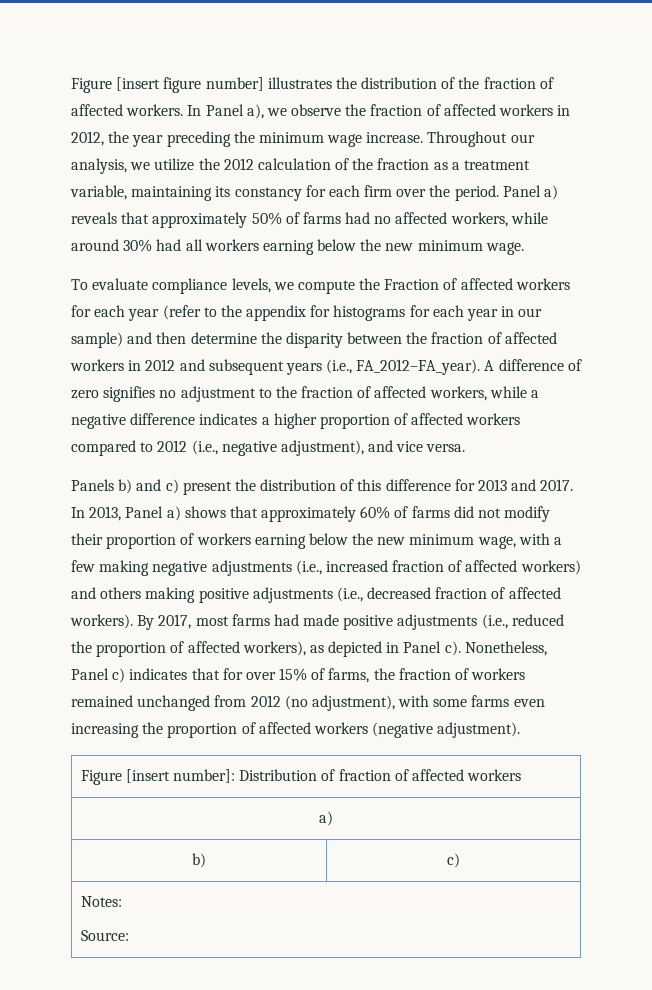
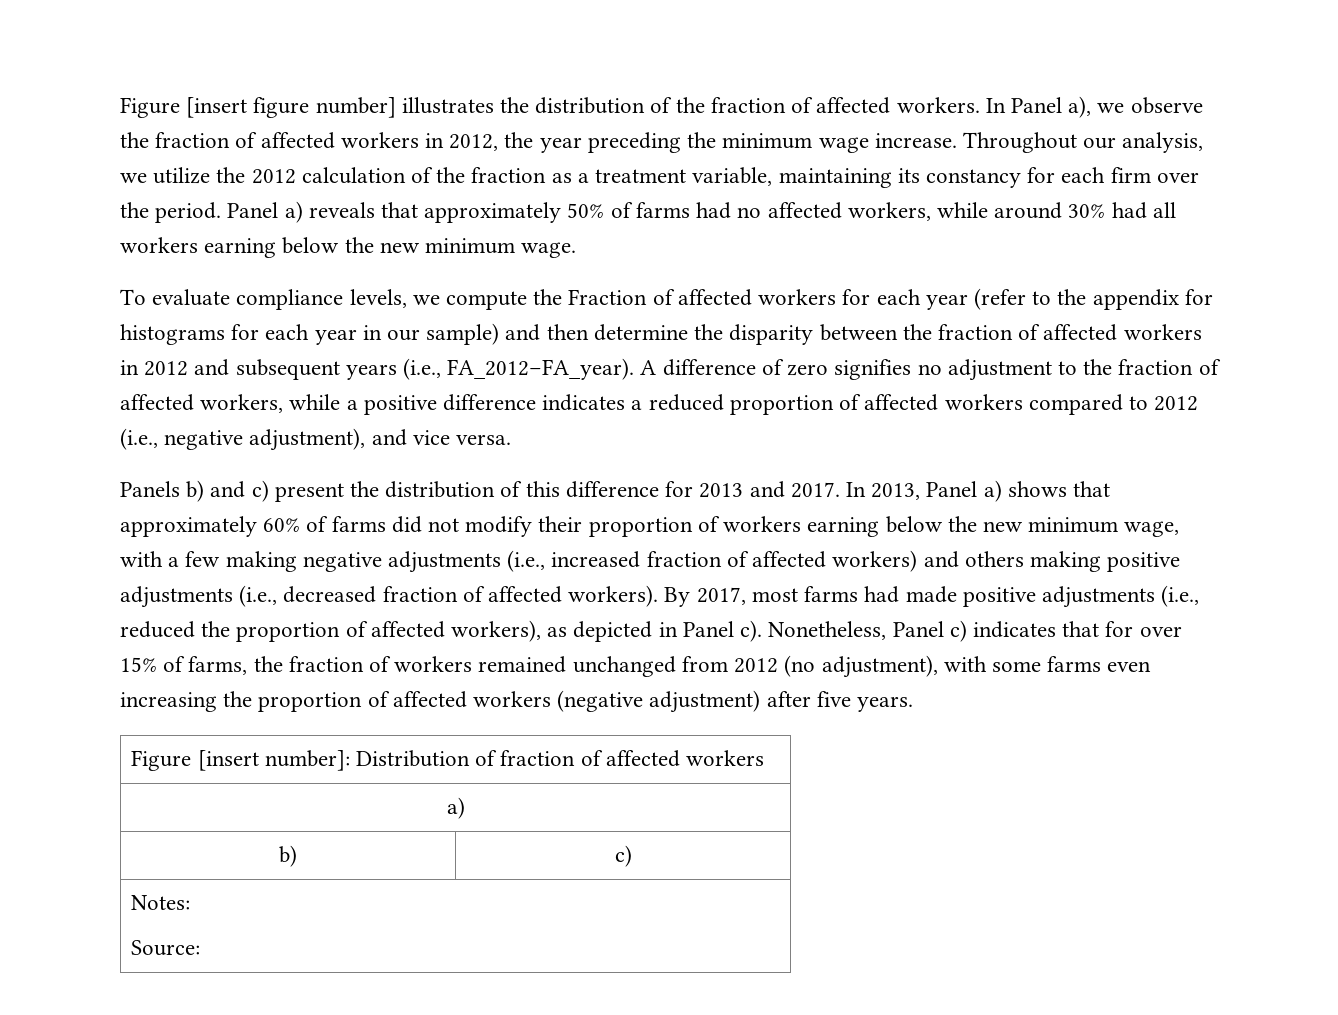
[71,414,126,429] negative -> [363,395,437,415] positive
[273,413,317,429] higher -> [648,394,724,411] reduced
[437,722,521,738] adjustment). -> [649,690,914,713] adjustment) after five years.

